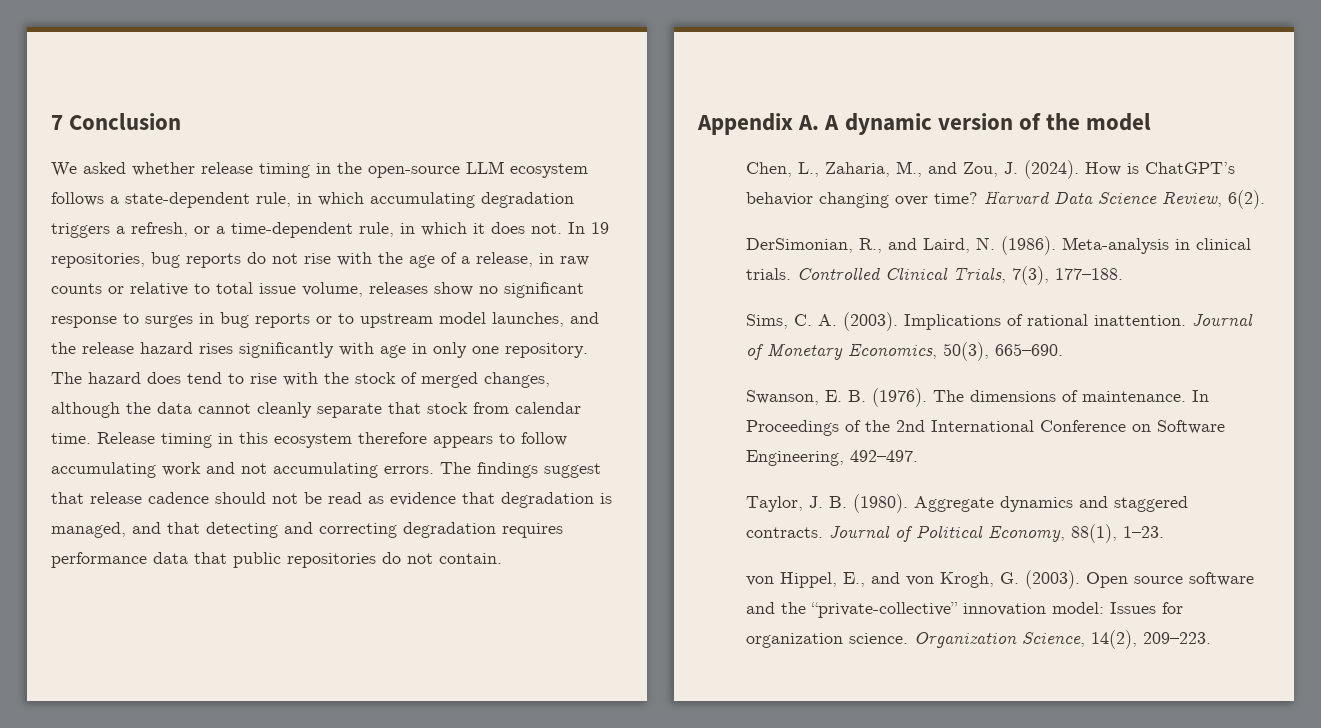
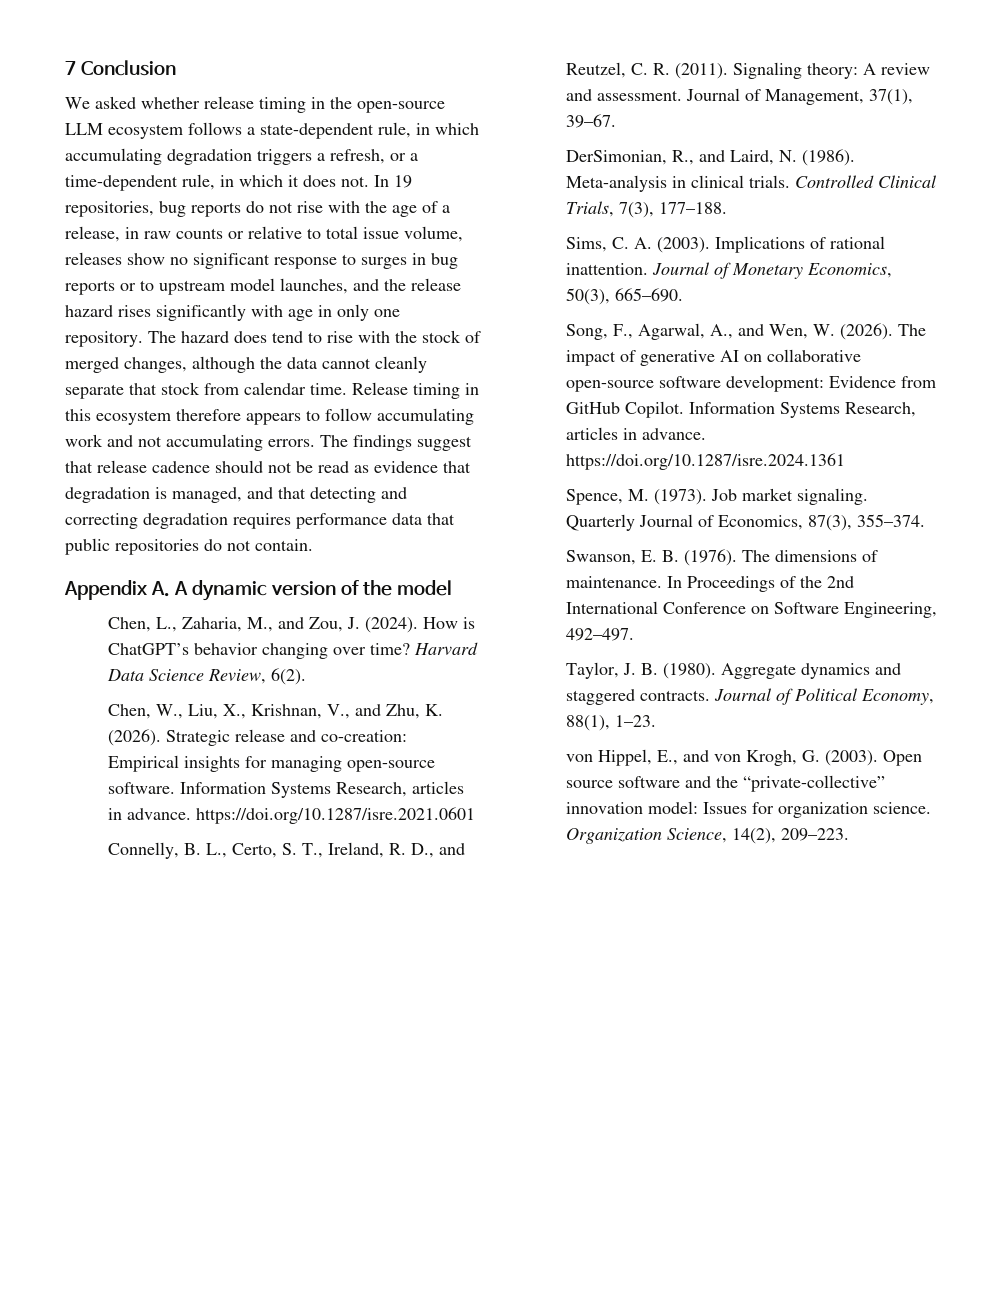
(1266, 199) none -> [108,704,444,719] [108,729,408,746] [108,755,436,772] [108,781,465,798] [108,807,476,824] [108,842,466,859] [566,62,931,79] [566,88,914,105] [566,114,617,128] // Chen, W., Liu, X., Krishnan, V., and Zhu, K. (2026). Strategic release and co-creation: Empirical insights for managing open-source software. Information Systems Research, articles in advance. https://doi.org/10.1287/isre.2021.0601 // Connelly, B. L., Certo, S. T., Ireland, R. D., and Reutzel, C. R. (2011). Signaling theory: A review and assessment. Journal of Management, 37(1), 39–67.
(1064, 349) none -> [566,323,927,340] [566,349,862,366] [566,375,937,392] [566,401,917,418] [566,427,707,440] [566,453,846,470] [566,488,869,505] [566,514,926,531] // Song, F., Agarwal, A., and Wen, W. (2026). The impact of generative AI on collaborative open-source software development: Evidence from GitHub Copilot. Information Systems Research, articles in advance. https://doi.org/10.1287/isre.2024.1361 // Spence, M. (1973). Job market signaling. Quarterly Journal of Economics, 87(3), 355–374.

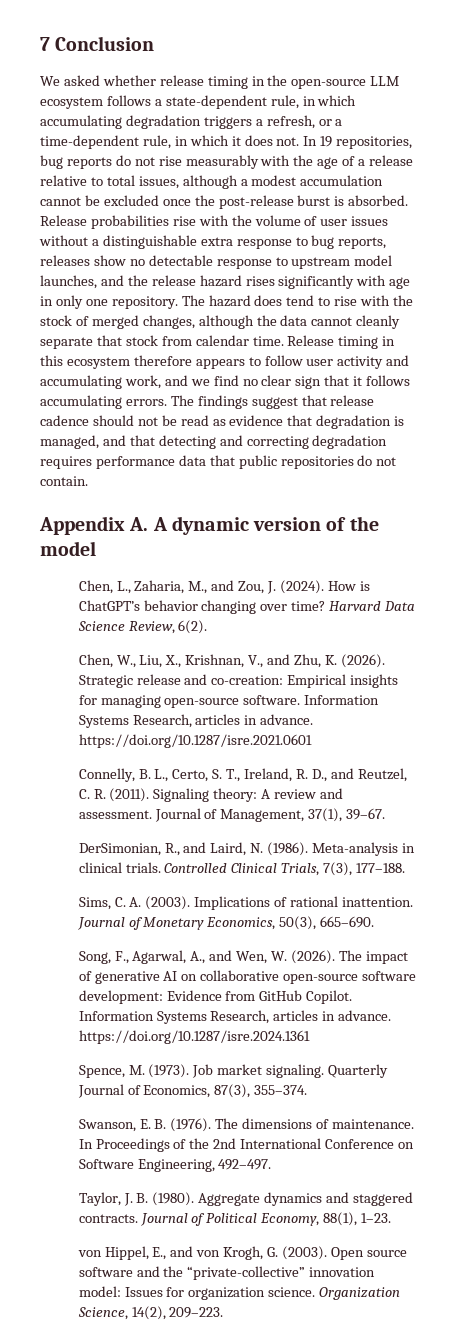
(323, 207) none -> [185,155,259,169] measurably
[65,226,463,242] release, in raw counts or relative to total issue volume, -> [369,155,414,166] [40,175,384,189] [40,195,409,209] [40,215,389,229] [39,235,387,249] release relative to total issues, although a modest accumulation cannot be excluded once the post-release burst is absorbed. Release probabilities rise with the volume of user issues without a distinguishable extra response to bug reports,
[193,253,458,269] [65,280,154,295] significant response to surges in bug reports or to -> [148,255,288,269] detectable response to
[377,408,474,425] [65,434,162,447] accumulating work and not -> [306,355,410,369] [40,375,411,389] user activity and accumulating work, and we find no clear sign that it follows

